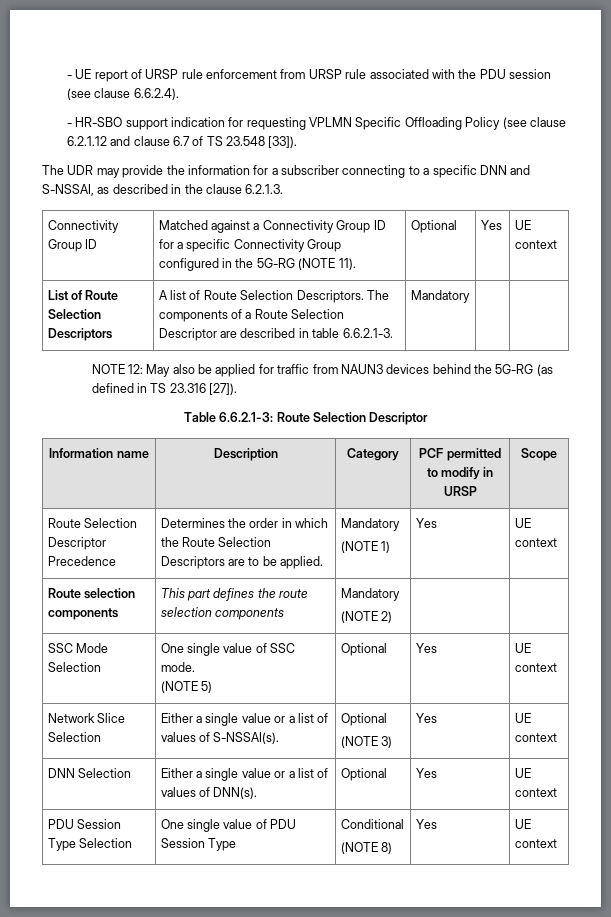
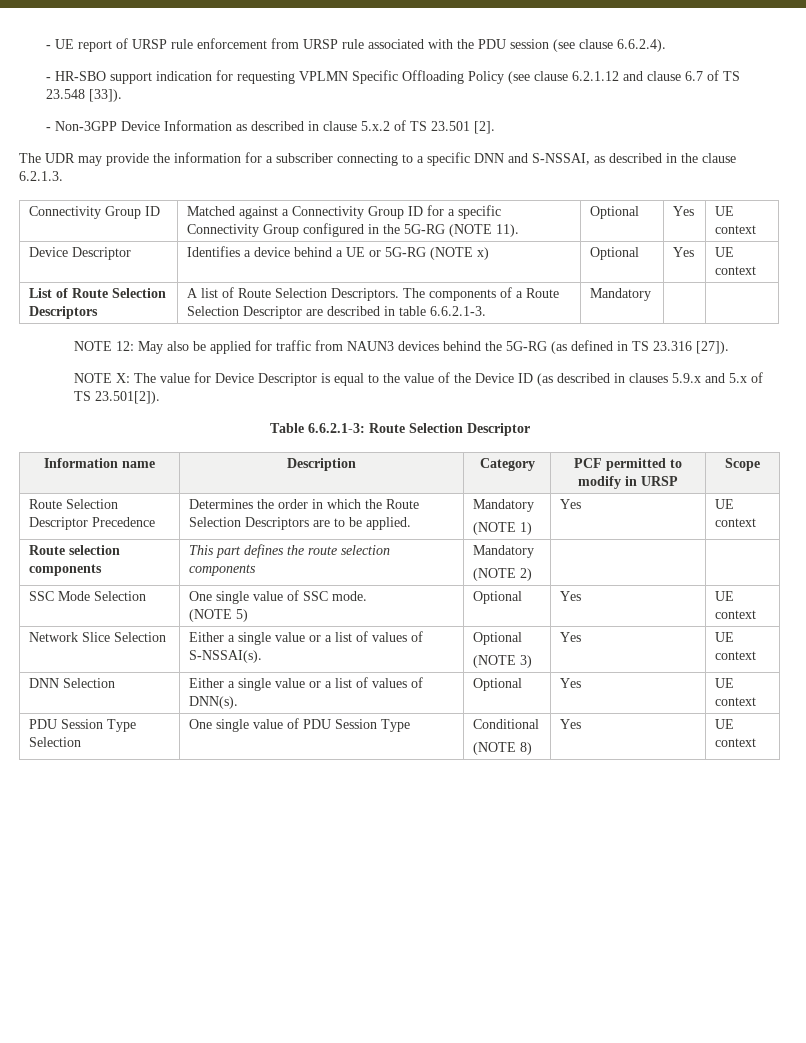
(298, 142) none -> [46,120,496,134] // - Non-3GPP Device Information as described in clause 5.x.2 of TS 23.501 [2].
(557, 244) none -> [29,247,132,260] [187,246,490,260] [590,247,640,260] [673,247,695,257] [715,247,735,257] [715,266,757,275] // Device Descriptor | Identifies a device behind a UE or 5G-RG (NOTE x) | Optional | Yes | UE context
(238, 389) none -> [73,372,763,386] [73,391,160,404] // NOTE X: The value for Device Descriptor is equal to the value of the Device ID (as described in clauses 5.9.x and 5.x of TS 23.501[2]).

